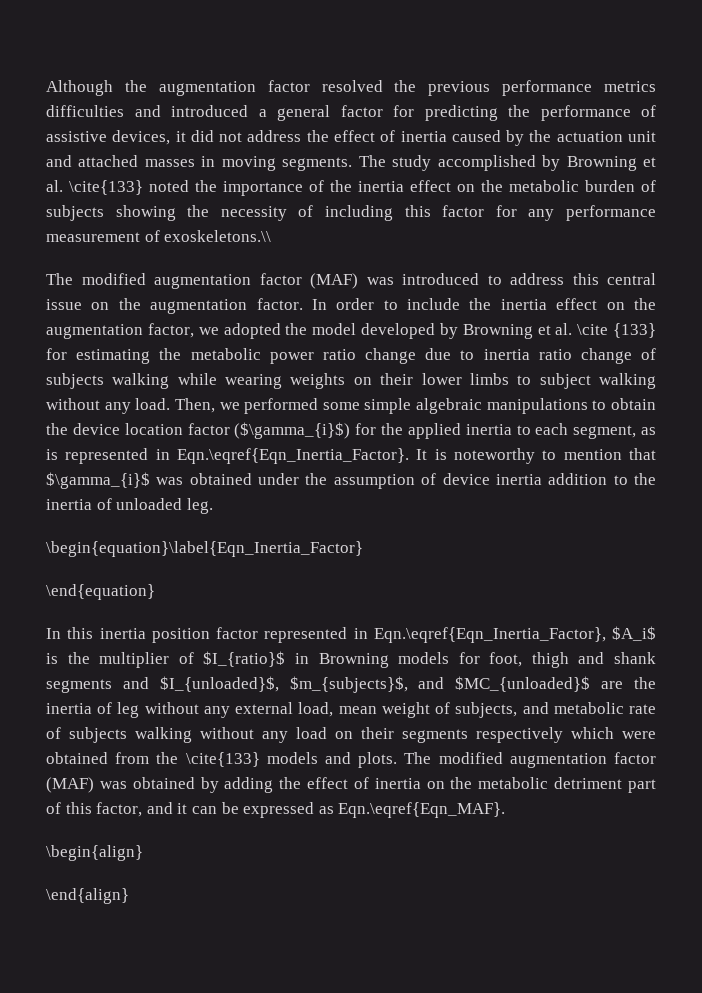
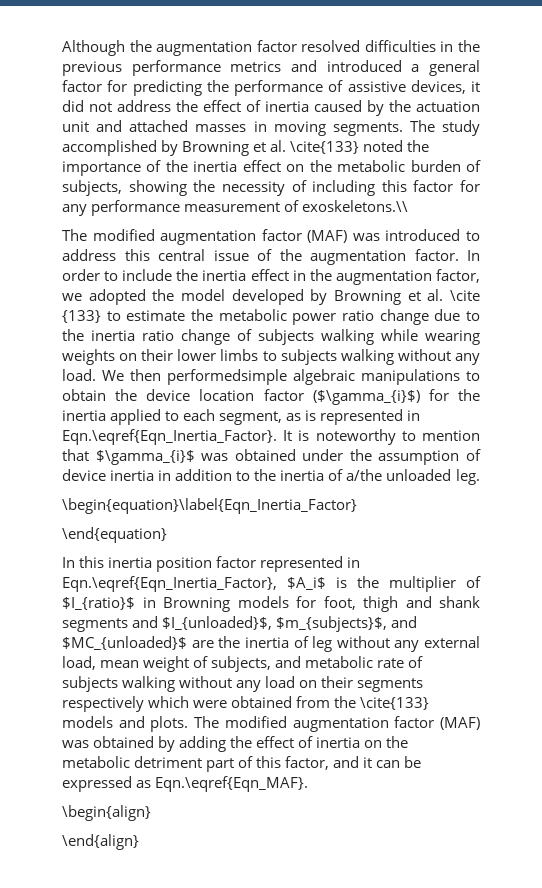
(383, 86) none -> [364,40,454,52] difficulties in
[46,105,124,117] difficulties -> (282, 66) none
[46,205,104,221] subjects -> [62,180,122,196] subjects,
[91,302,110,310] on -> [257,249,272,261] of
[606,302,625,310] on -> [292,270,306,281] in
[46,348,151,364] for estimating -> [106,310,186,321] to estimate
(475, 355) none -> [62,329,84,341] the
[539,373,591,389] subject -> [280,349,337,365] subjects
[174,398,412,414] Then, we performed some simple -> [102,369,287,385] We then performedsimple
[407,423,512,439] applied inertia -> [62,409,162,425] inertia applied
(542, 479) none -> [158,470,172,481] in
(112, 504) none -> [346,469,383,481] a/the

